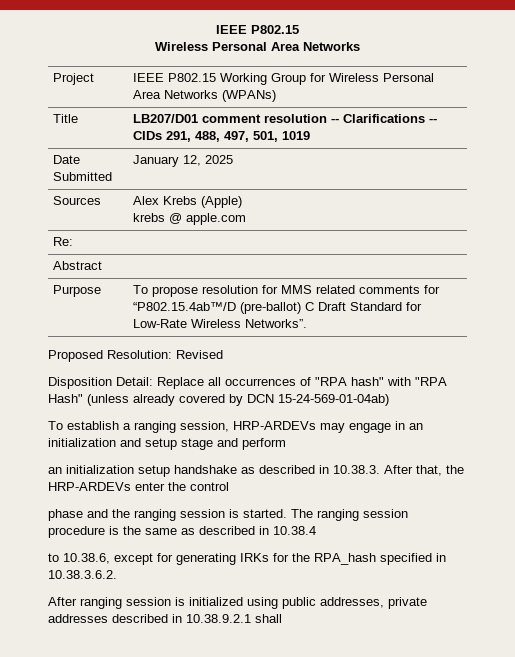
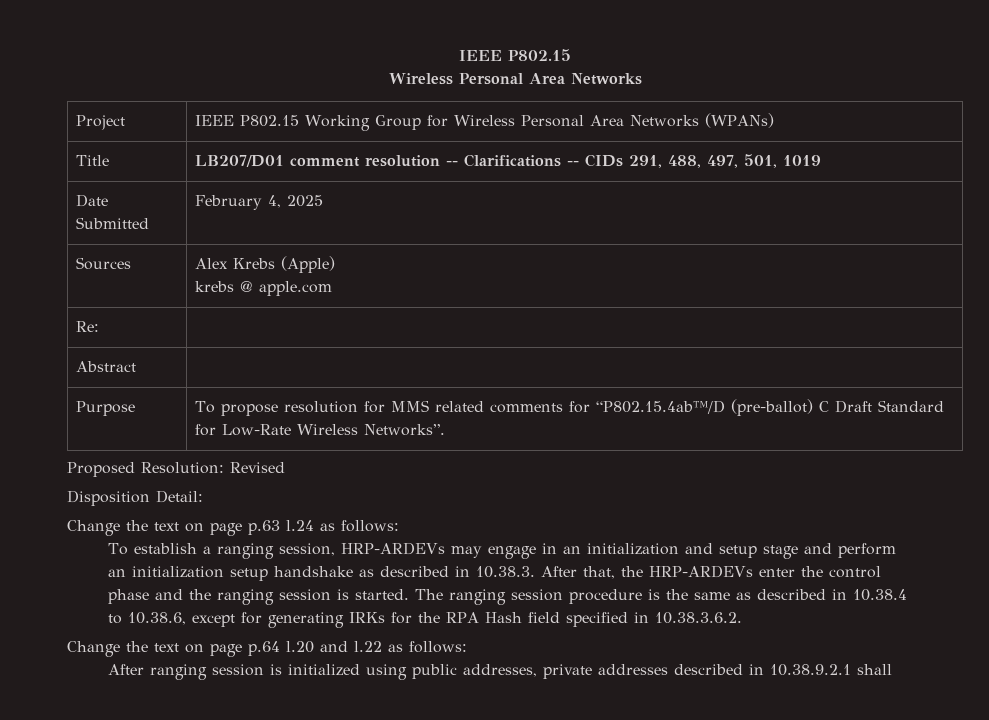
[133,155,202,167] January 12, -> [195,195,282,210] February 4,
[157,377,447,389] [48,394,389,406] Replace all occurrences of "RPA hash" with "RPA Hash" (unless already covered by DCN 15-24-569-01-04ab) -> [67,520,399,536] // Change the text on page p.63 l.24 as follows:
[314,553,376,565] RPA_hash -> [446,612,561,623] RPA Hash field
(117, 574) none -> [67,641,467,657] // Change the text on page p.64 l.20 and l.22 as follows:

